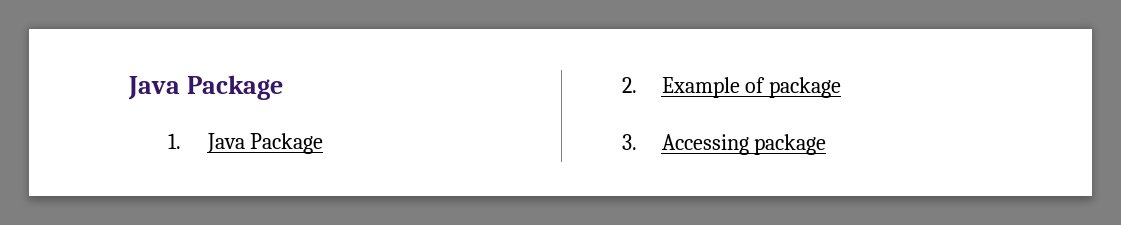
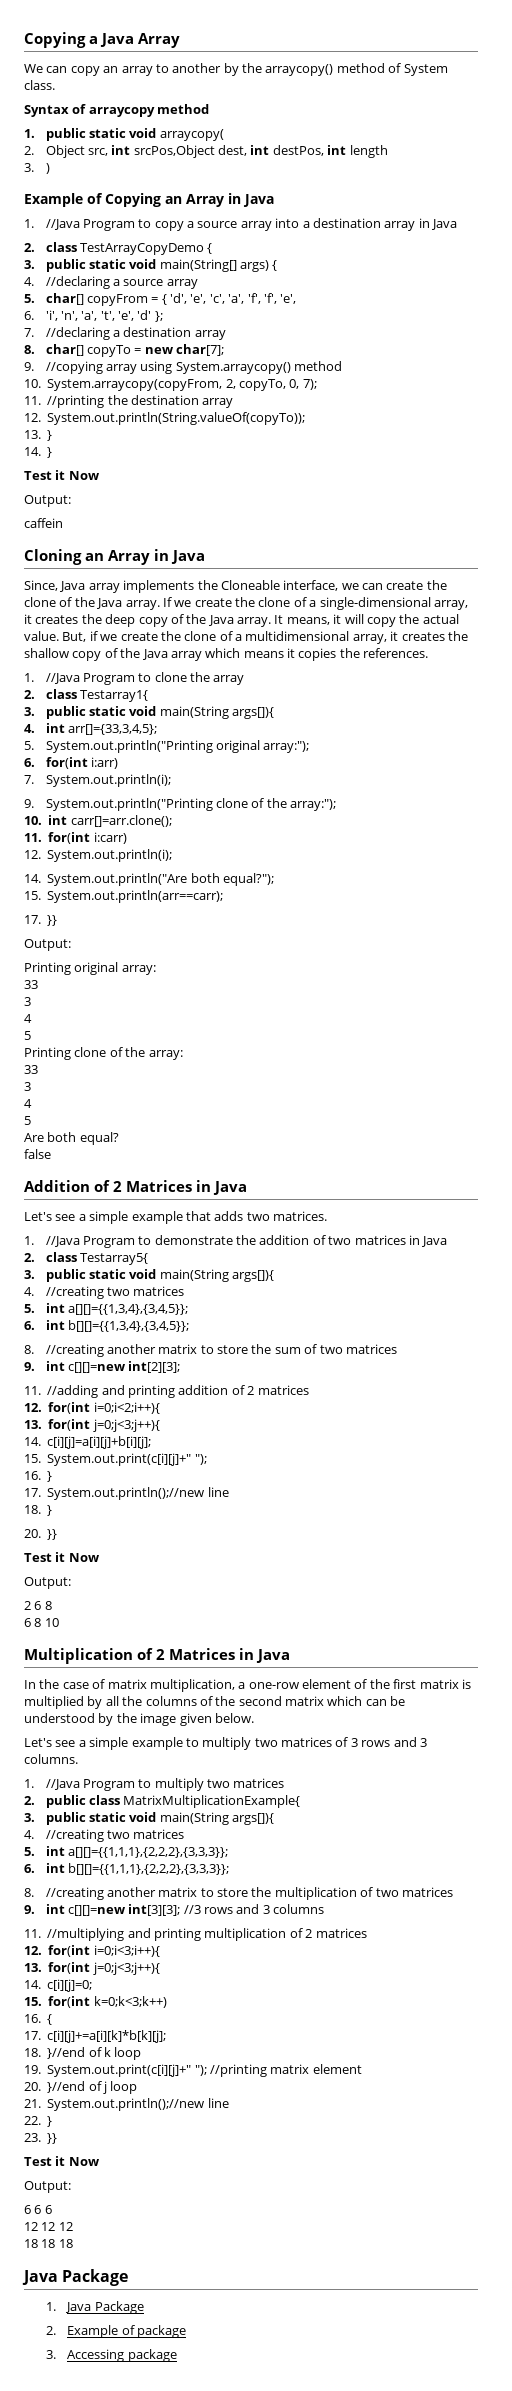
(128, 88) none -> [24,32,180,48] [24,63,448,76] [24,80,55,90] [24,104,210,117] [24,128,224,141] [24,145,388,158] [24,163,50,174] [24,193,274,207] [24,218,458,231] [24,242,213,255] [24,259,278,272] [24,276,198,289] [24,293,297,306] [24,310,163,322] [24,327,226,340] [24,344,225,357] [24,361,343,374] [24,379,317,391] [24,395,234,408] [24,412,306,425] [24,430,53,441] [24,447,53,458] [24,470,99,480] [24,495,71,507] [24,518,63,528] [24,549,205,565] [24,580,447,593] [24,597,468,610] [24,614,459,627] [24,631,468,644] [24,648,429,661] [24,672,245,685] [24,689,148,702] [24,706,275,719] [24,723,157,735] [24,740,310,753] [24,757,118,769] [24,774,171,787] [24,798,337,811] [24,815,172,827] [24,832,127,844] [24,849,173,862] [24,873,274,886] [24,890,224,903] [24,915,58,926] [24,939,71,951] [24,962,156,975] [24,980,38,989] [24,997,31,1006] [24,1014,32,1023] [24,1031,31,1040] [24,1047,183,1060] [24,1065,38,1074] [24,1082,31,1091] [24,1099,32,1108] [24,1116,31,1125] [24,1132,119,1145] [24,1149,51,1159] [24,1180,247,1195] [24,1211,327,1224] [24,1235,448,1248] [24,1252,148,1265] [24,1269,275,1282] [24,1286,185,1299] [24,1303,188,1315] [24,1320,189,1332] [24,1344,397,1357] [24,1361,181,1373] [24,1385,309,1398] [24,1402,160,1414] [24,1419,160,1432] [24,1436,152,1449] [24,1453,207,1466] [24,1471,53,1482] [24,1487,229,1500] [24,1505,53,1516] [24,1529,58,1540] [24,1552,99,1562] [24,1577,71,1589] [24,1601,52,1610] [24,1618,59,1627] [24,1648,290,1664] [24,1679,471,1692] [24,1696,406,1709] [24,1713,254,1726] [24,1737,427,1750] [24,1754,78,1764] [24,1778,285,1791] [24,1795,301,1808] [24,1812,275,1825] [24,1829,185,1842] [24,1846,228,1858] [24,1863,229,1875] [24,1887,453,1900] [24,1904,325,1916] [24,1928,367,1941] [24,1945,160,1957] [24,1962,160,1975] [24,1979,93,1992] [24,1996,167,2008] [24,2014,53,2025] [24,2030,167,2043] [24,2047,142,2060] [24,2064,362,2077] [24,2081,138,2094] [24,2098,229,2111] [24,2116,53,2127] [24,2133,58,2144] [24,2156,99,2166] [24,2181,71,2193] [24,2205,52,2214] [24,2222,73,2231] [24,2239,73,2248] Copying a Java Array // We can copy an array to another by the arraycopy() method of System class. // Syntax of arraycopy method // 1. public static void arraycopy( // 2. Object src, int srcPos,Object dest, int destPos, int length // 3. ) // Example of Copying an Array in Java // 1. //Java Program to copy a source array into a destination array in Java // 2. class TestArrayCopyDemo { // 3. public static void main(String[] args) { // 4. //declaring a source array // 5. char[] copyFrom = { 'd', 'e', 'c', 'a', 'f', 'f', 'e', // 6. 'i', 'n', 'a', 't', 'e', 'd' }; // 7. //declaring a destination array // 8. char[] copyTo = new char[7]; // 9. //copying array using System.arraycopy() method // 10. System.arraycopy(copyFrom, 2, copyTo, 0, 7); // 11. //printing the destination array // 12. System.out.println(String.valueOf(copyTo)); // 13. } // 14. } // Test it Now // Output: // caffein // Cloning an Array in Java // Since, Java array implements the Cloneable interface, we can create the clone of the Java array. If we create the clone of a single-dimensional array, it creates the deep copy of the Java array. It means, it will copy the actual value. But, if we create the clone of a multidimensional array, it creates the shallow copy of the Java array which means it copies the references. // 1. //Java Program to clone the array // 2. class Testarray1{ // 3. public static void main(String args[]){ // 4. int arr[]={33,3,4,5}; // 5. System.out.println("Printing original array:"); // 6. for(int i:arr) // 7. System.out.println(i); // 9. System.out.println("Printing clone of the array:"); // 10. int carr[]=arr.clone(); // 11. for(int i:carr) // 12. System.out.println(i); // 14. System.out.println("Are both equal?"); // 15. System.out.println(arr==carr); // 17. }} // Output: // Printing original array: // 33 // 3 // 4 // 5 // Printing clone of the array: // 33 // 3 // 4 // 5 // Are both equal? // false // Addition of 2 Matrices in Java // Let's see a simple example that adds two matrices. // 1. //Java Program to demonstrate the addition of two matrices in Java // 2. class Testarray5{ // 3. public static void main(String args[]){ // 4. //creating two matrices // 5. int a[][]={{1,3,4},{3,4,5}}; // 6. int b[][]={{1,3,4},{3,4,5}}; // 8. //creating another matrix to store the sum of two matrices // 9. int c[][]=new int[2][3]; // 11. //adding and printing addition of 2 matrices // 12. for(int i=0;i<2;i++){ // 13. for(int j=0;j<3;j++){ // 14. c[i][j]=a[i][j]+b[i][j]; // 15. System.out.print(c[i][j]+" "); // 16. } // 17. System.out.println();//new line // 18. } // 20. }} // Test it Now // Output: // 2 6 8 // 6 8 10 // Multiplication of 2 Matrices in Java // In the case of matrix multiplication, a one-row element of the first matrix is multiplied by all the columns of the second matrix which can be understood by the image given below. // Let's see a simple example to multiply two matrices of 3 rows and 3 columns. // 1. //Java Program to multiply two matrices // 2. public class MatrixMultiplicationExample{ // 3. public static void main(String args[]){ // 4. //creating two matrices // 5. int a[][]={{1,1,1},{2,2,2},{3,3,3}}; // 6. int b[][]={{1,1,1},{2,2,2},{3,3,3}}; // 8. //creating another matrix to store the multiplication of two matrices // 9. int c[][]=new int[3][3]; //3 rows and 3 columns // 11. //multiplying and printing multiplication of 2 matrices // 12. for(int i=0;i<3;i++){ // 13. for(int j=0;j<3;j++){ // 14. c[i][j]=0; // 15. for(int k=0;k<3;k++) // 16. { // 17. c[i][j]+=a[i][k]*b[k][j]; // 18. }//end of k loop // 19. System.out.print(c[i][j]+" "); //printing matrix element // 20. }//end of j loop // 21. System.out.println();//new line // 22. } // 23. }} // Test it Now // Output: // 6 6 6 // 12 12 12 // 18 18 18 //

